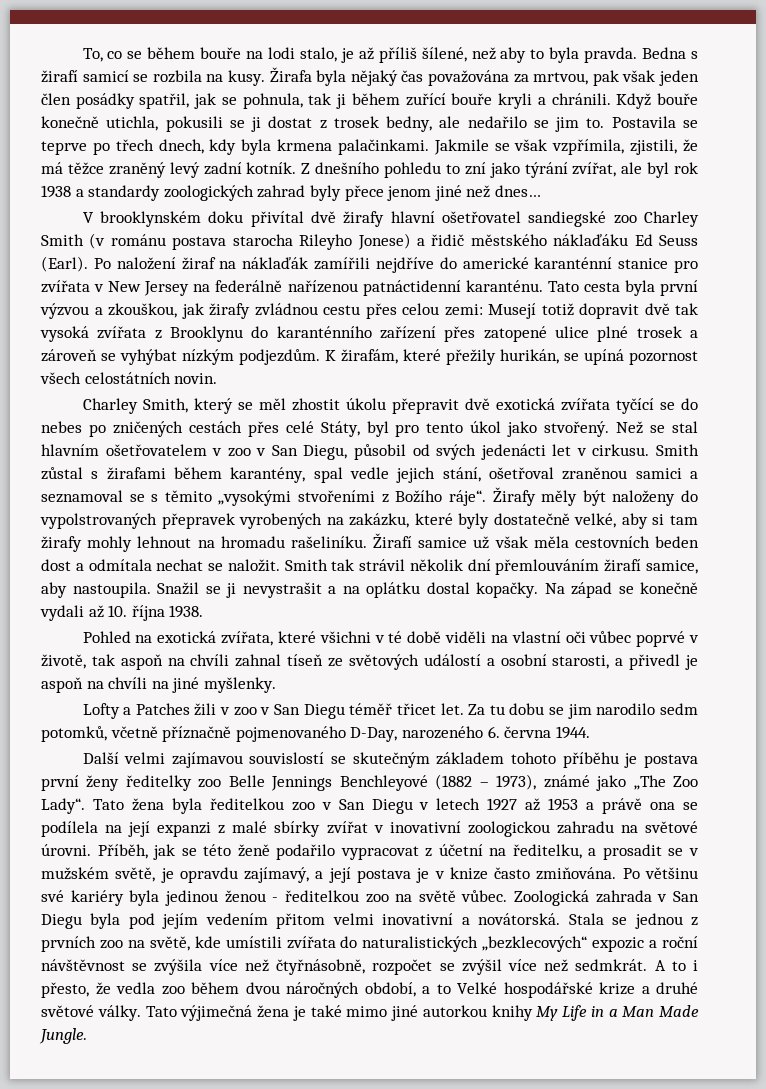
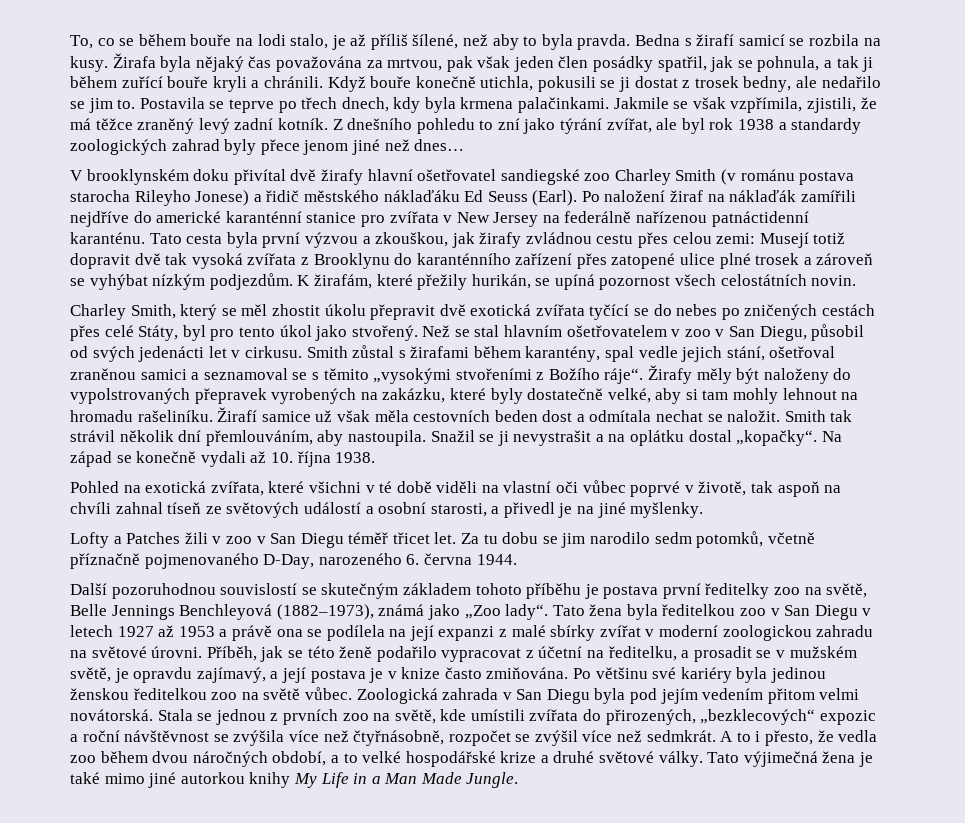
(303, 101) none -> [824,60,833,68] a
[41,536,82,552] žirafy -> (729, 395) none
[495,559,698,575] přemlouváním žirafí samice, -> [205,430,313,446] přemlouváním,
[476,582,538,598] kopačky. -> [736,430,818,446] „kopačky“.
[41,677,148,693] aspoň na chvíli -> (573, 510) none
[124,752,243,768] velmi zajímavou -> [111,583,216,599] pozoruhodnou
[86,775,120,791] ženy -> (701, 591) none
[228,774,698,791] [41,798,85,814] Belle Jennings Benchleyové (1882 – 1973), známé jako „The Zoo Lady“. -> [804,583,868,598] [70,604,549,620] na světě, Belle Jennings Benchleyová (1882–1973), známá jako „Zoo lady“.
[389,821,461,833] inovativní -> [659,625,719,637] moderní
[224,890,279,903] ženou - -> [70,688,129,700] ženskou
[382,913,470,925] inovativní a -> (860, 694) none
[362,936,479,952] naturalistických -> [605,709,696,725] přirozených,
[457,982,497,994] Velké -> [362,751,402,763] velké

